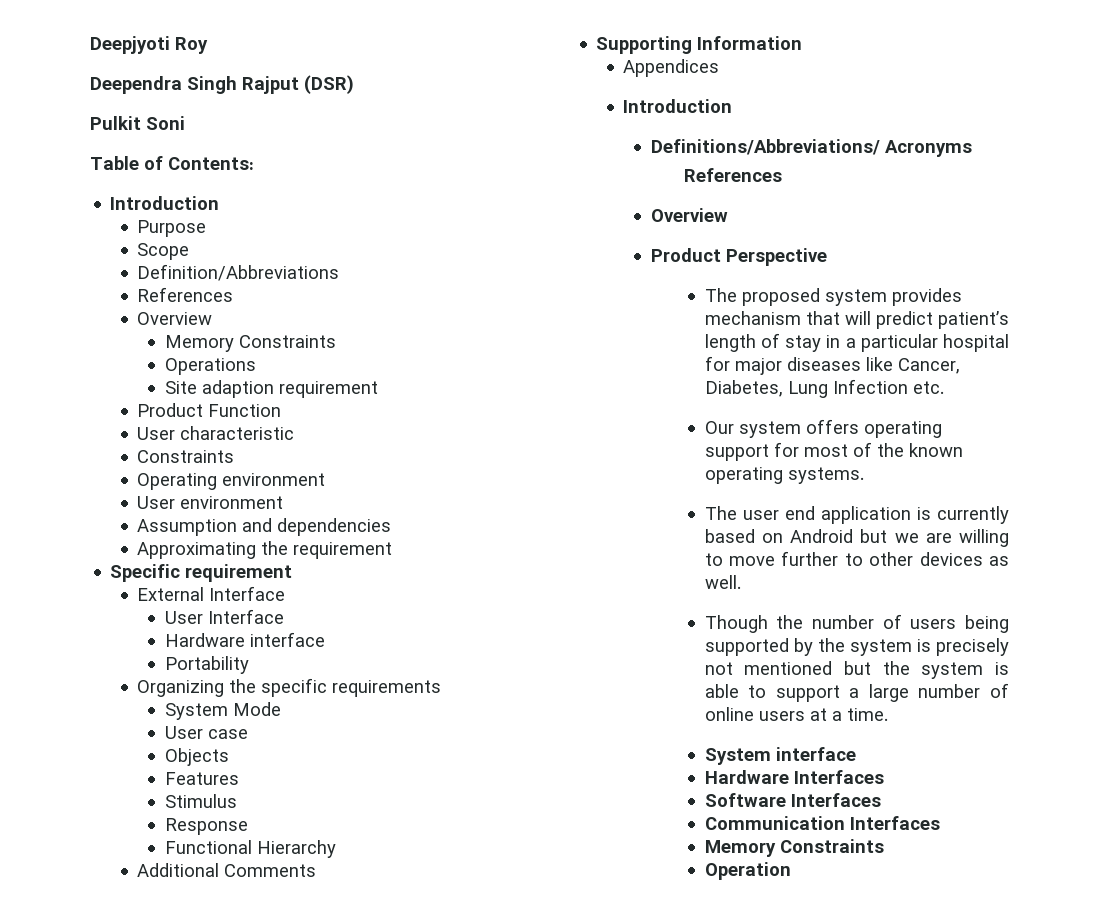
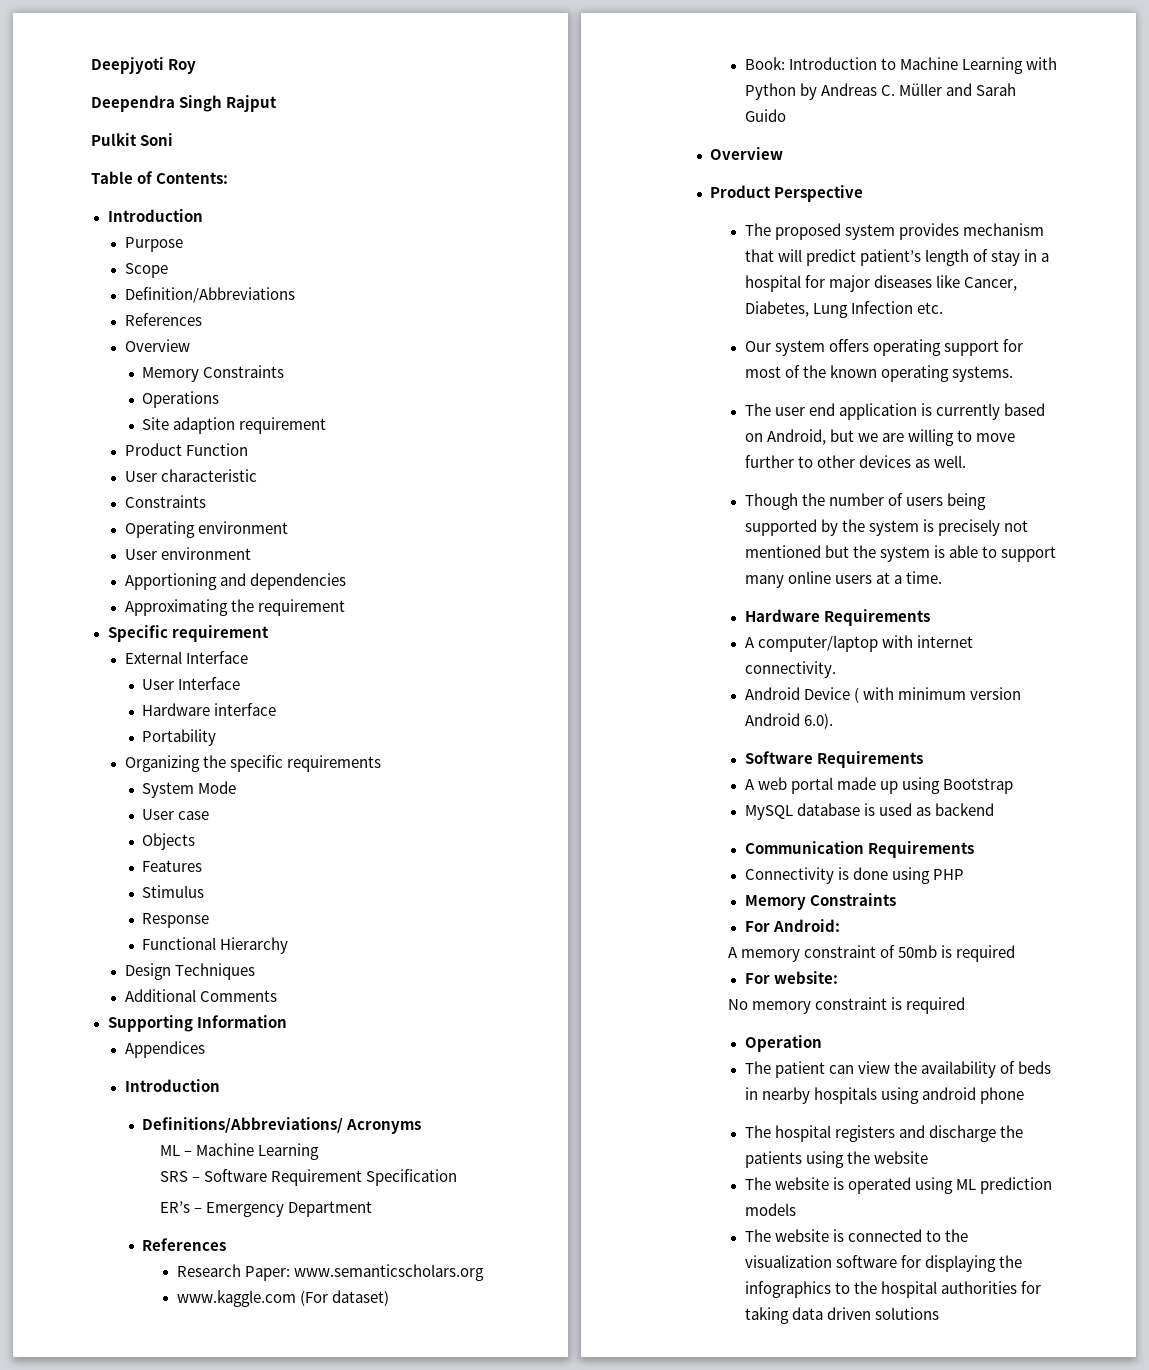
[304,75,354,94] (DSR) -> (278, 103) none
[137,519,238,536] Assumption -> [124,573,217,590] Apportioning
(336, 849) none -> [124,963,255,980] // Design Techniques
[684,168,783,182] References -> [160,1143,320,1160] [160,1169,458,1186] [160,1201,373,1217] [142,1238,227,1251] [176,1264,484,1281] [176,1290,389,1307] [744,57,1057,74] [744,83,1016,100] [744,109,786,122] ML – Machine Learning // SRS – Software Requirement Specification // ER’s – Emergency Department // References // Research Paper: www.semanticscholars.org // www.kaggle.com (For dataset) // Book: Introduction to Machine Learning with Python by Andreas C. Müller and Sarah Guido
[860,334,938,352] particular -> (1050, 257) none
[790,529,854,543] Android -> [766,429,826,445] Android,
[849,683,1009,702] a large number of -> [744,575,784,588] many
[704,747,856,765] [704,770,884,784] [704,793,881,807] [704,816,940,830] [704,839,884,857] [704,862,791,880] System interface // Hardware Interfaces // Software Interfaces // Communication Interfaces // Memory Constraints // Operation -> [744,609,930,626] [744,635,973,652] [744,661,836,678] [744,687,1021,703] [744,713,833,729] [744,751,923,768] [744,777,1013,794] [744,803,994,820] [744,841,974,858] [744,867,964,884] [744,893,896,910] [744,919,840,932] [728,945,1016,962] [744,971,838,984] [728,997,966,1014] [744,1035,822,1052] [744,1061,1052,1078] [744,1087,1024,1104] [744,1125,1023,1142] [744,1151,928,1168] [744,1177,1052,1194] [744,1203,796,1216] [744,1229,968,1242] [744,1255,1022,1272] [744,1281,1041,1298] [744,1307,939,1324] Hardware Requirements // A computer/laptop with internet connectivity. // Android Device ( with minimum version Android 6.0). // Software Requirements // A web portal made up using Bootstrap // MySQL database is used as backend // Communication Requirements // Connectivity is done using PHP // Memory Constraints // For Android: // A memory constraint of 50mb is required // For website: // No memory constraint is required // Operation // The patient can view the availability of beds in nearby hospitals using android phone // The hospital registers and discharge the patients using the website // The website is operated using ML prediction models // The website is connected to the visualization software for displaying the infographics to the hospital authorities for taking data driven solutions

